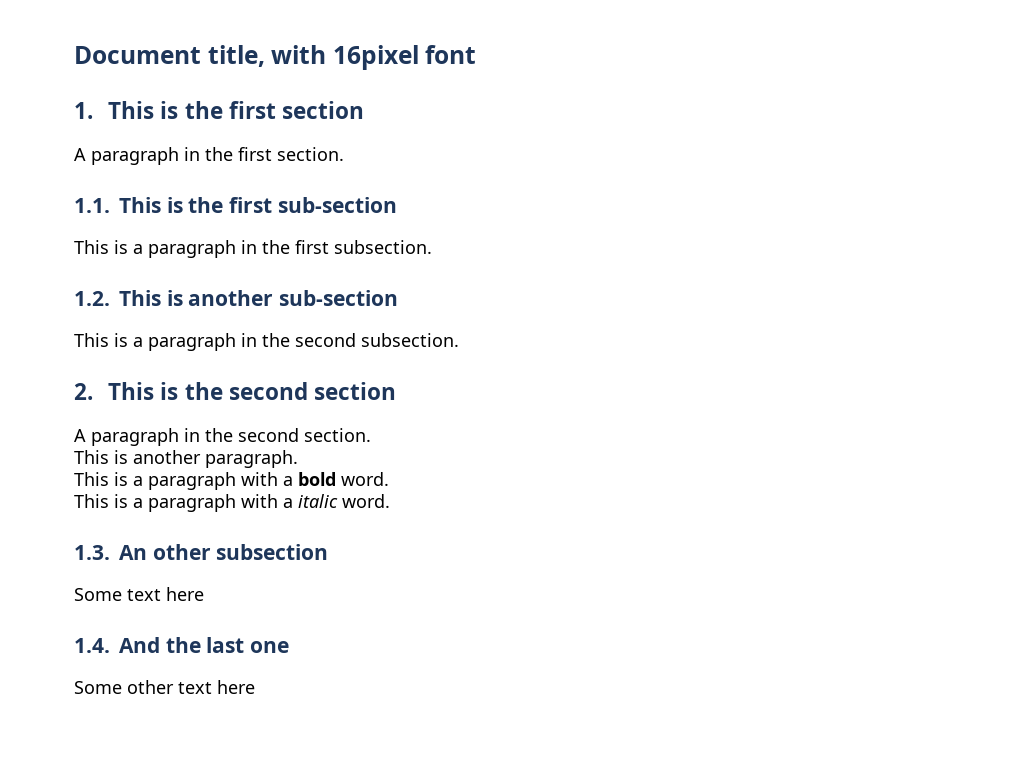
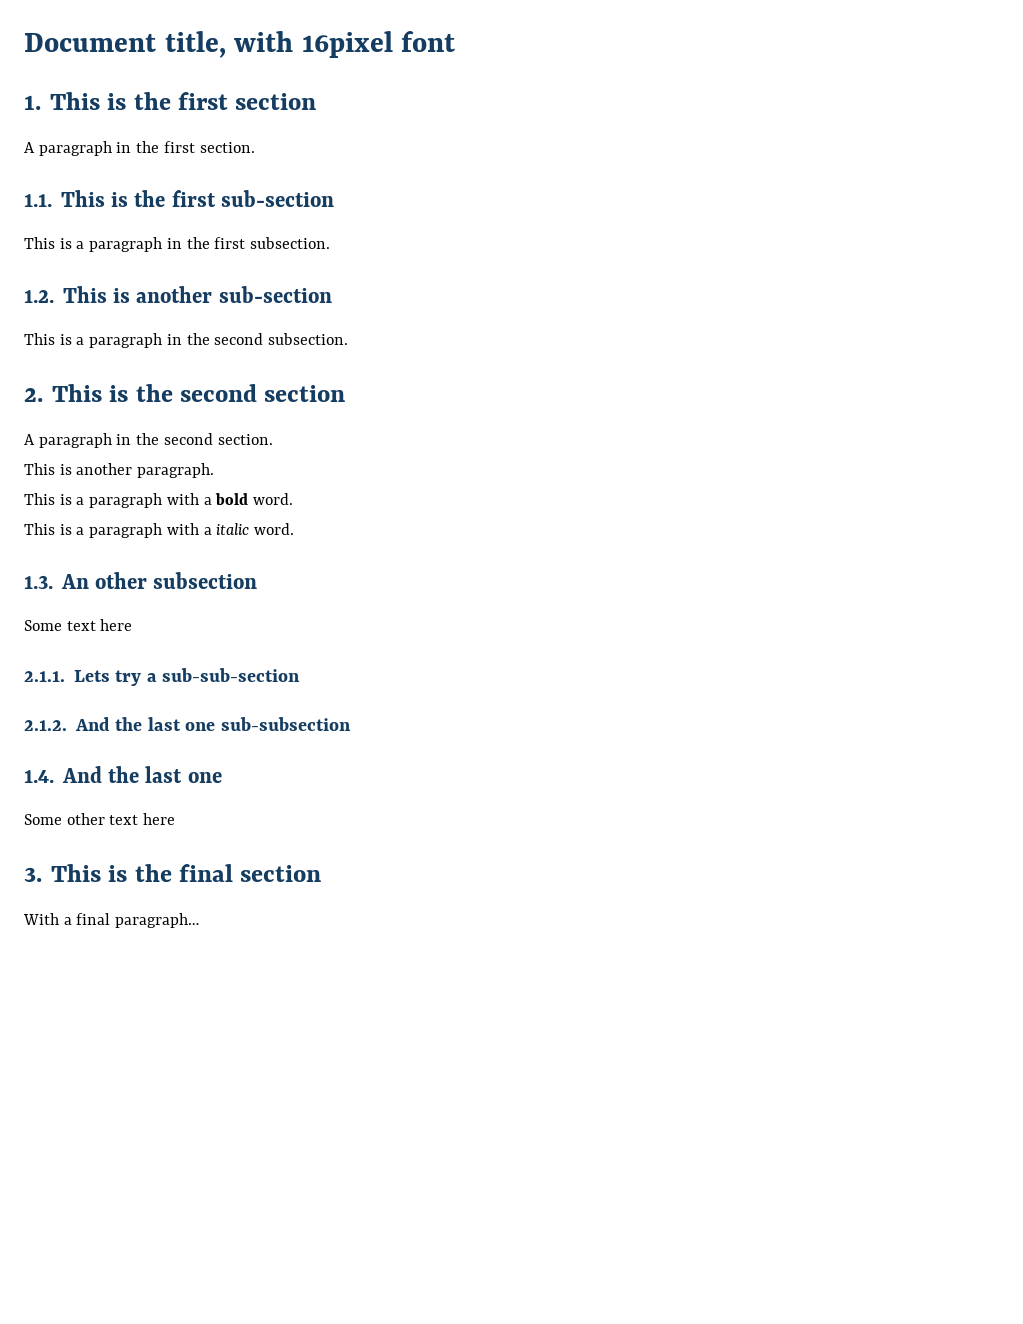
(204, 594) none -> [24,668,301,686] [24,717,351,731] // 2.1.1. Lets try a sub-sub-section // 2.1.2. And the last one sub-subsection
(255, 687) none -> [24,864,322,882] [23,913,200,928] // 3. This is the final section // With a final paragraph…

